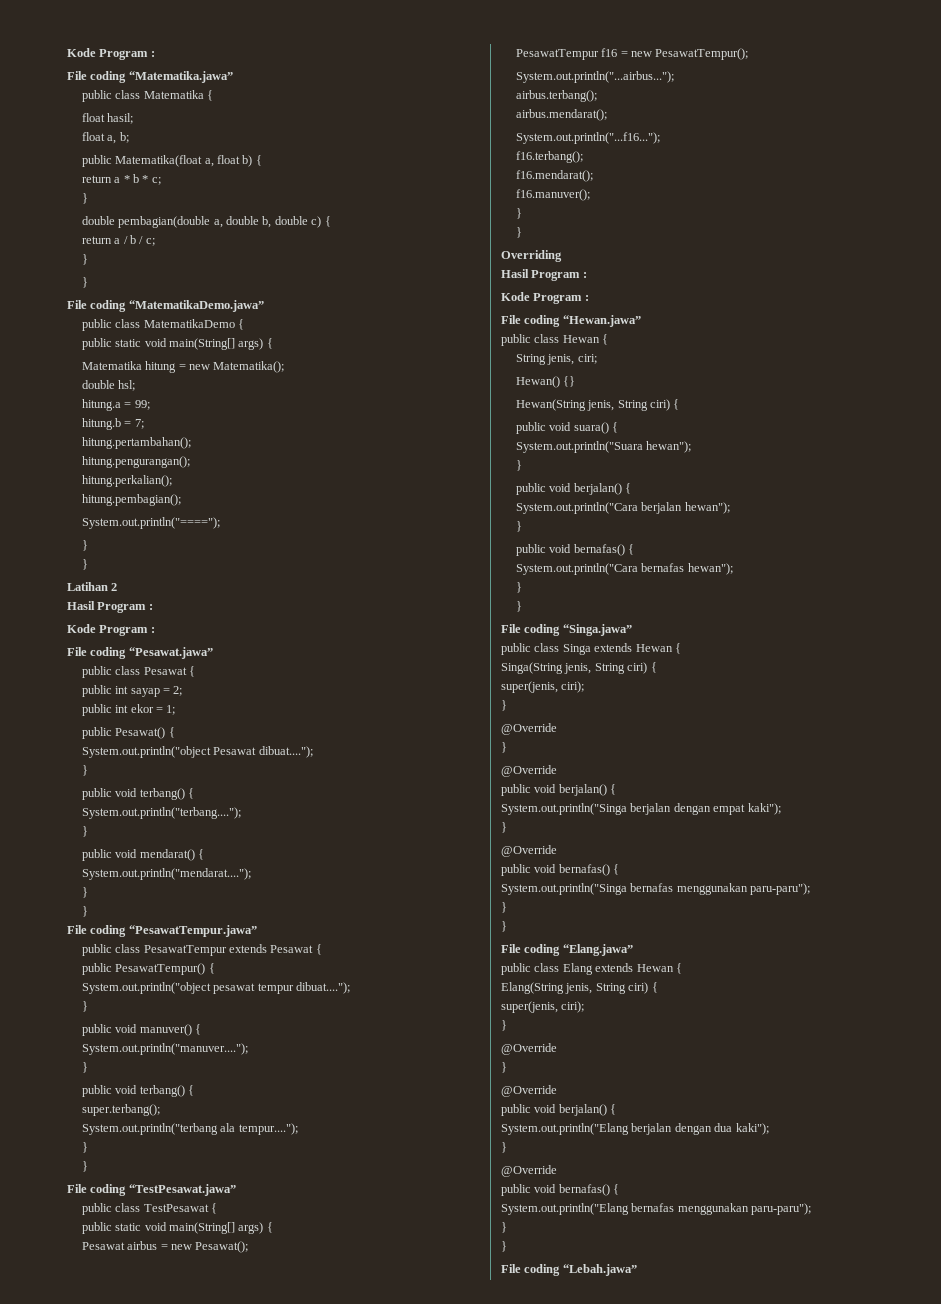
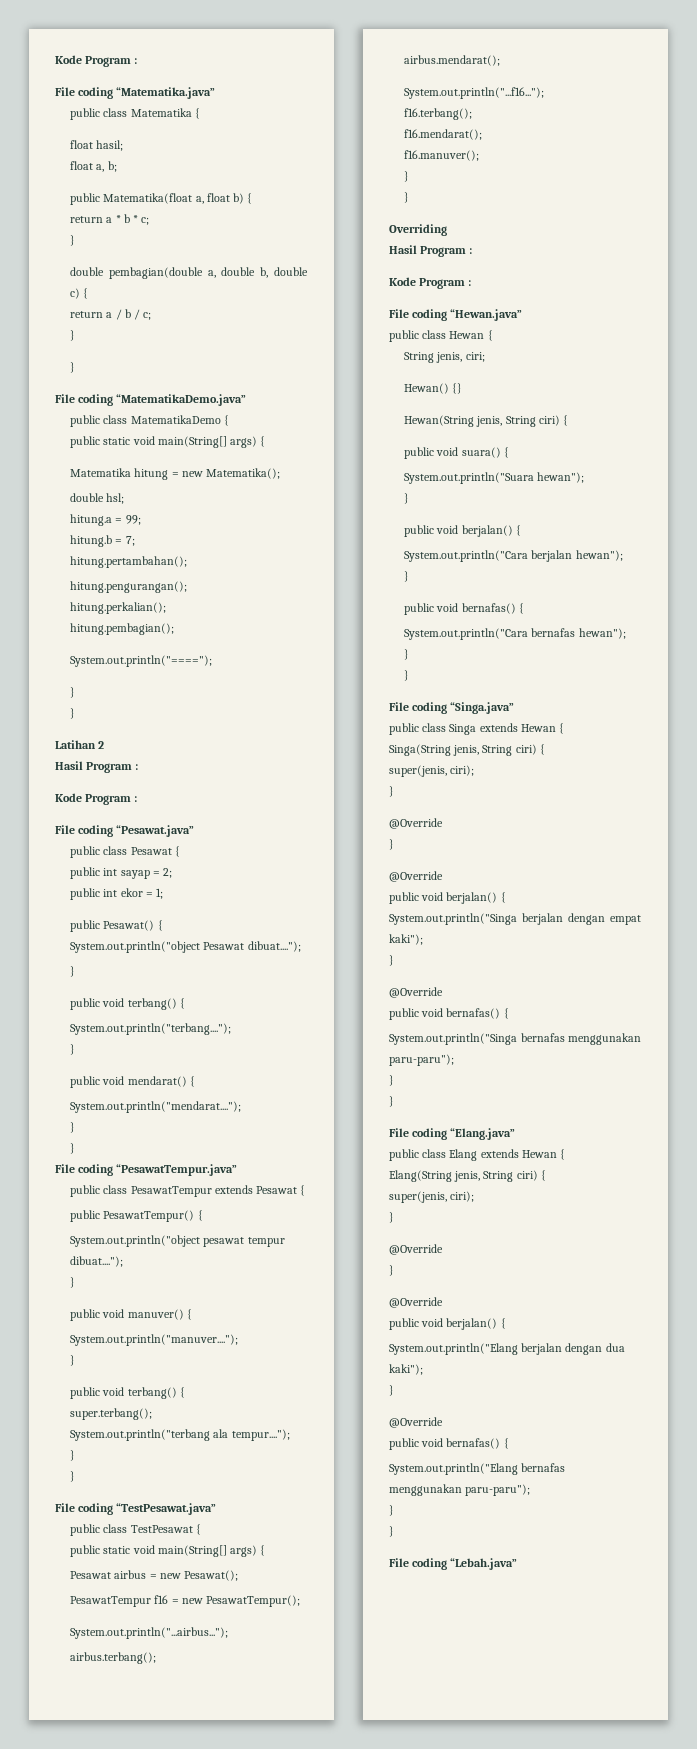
[67,48,155,60] [67,71,233,83] Kode Program : // File coding “Matematika.jawa” -> [55,55,138,67] [55,87,216,99] Kode Program : // File coding “Matematika.java”
[128,300,264,312] “MatematikaDemo.jawa” -> [116,394,247,406] “MatematikaDemo.java”
[128,647,213,659] “Pesawat.jawa” -> [116,825,195,837] “Pesawat.java”
[128,925,257,937] “PesawatTempur.jawa” -> [116,1164,238,1176] “PesawatTempur.java”
[128,1184,236,1196] “TestPesawat.jawa” -> [116,1503,217,1515] “TestPesawat.java”
[562,315,641,327] “Hewan.jawa” -> [450,309,523,321] “Hewan.java”
[562,624,632,636] “Singa.jawa” -> [450,702,515,714] “Singa.java”
[562,944,633,956] “Elang.jawa” -> [450,1128,516,1140] “Elang.java”
[562,1264,637,1276] “Lebah.jawa” -> [450,1558,518,1570] “Lebah.java”

